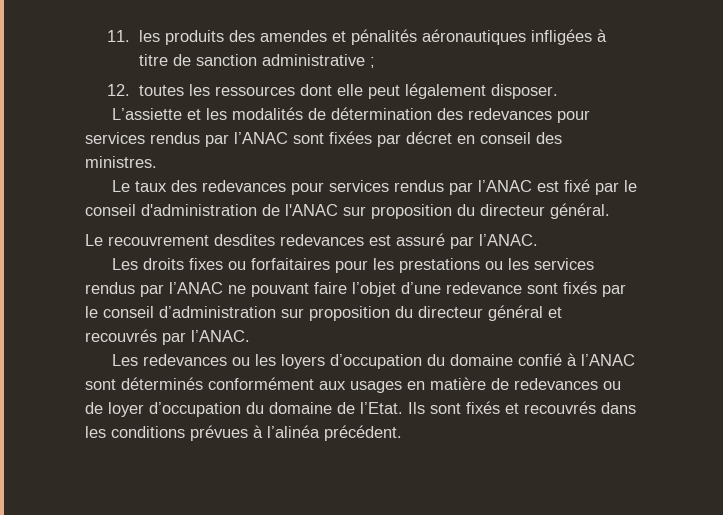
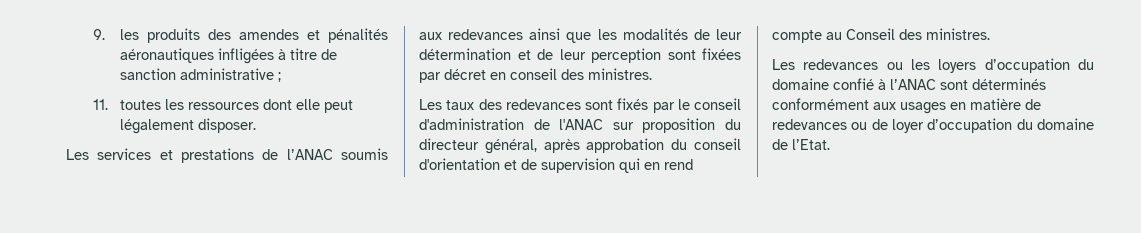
[107,30,131,42] 11. -> [92,29,105,40] 9.
[107,84,131,96] 12. -> [92,99,108,110] 11.
[112,107,591,123] [85,132,288,147] L’assiette et les modalités de détermination des redevances pour services rendus par l’ANAC -> [66,148,388,163] [419,28,742,43] [419,48,661,63] Les services et prestations de l’ANAC soumis aux redevances ainsi que les modalités de leur détermination et de leur perception
[112,180,131,192] Le -> [419,99,442,110] Les
[291,179,591,195] pour services rendus par l’ANAC est fixé -> [585,98,649,110] sont fixés
[550,203,610,219] [85,233,538,249] [112,258,595,273] [85,281,626,297] [85,305,562,321] [85,329,250,345] général. // Le recouvrement desdites redevances est assuré par l’ANAC. // Les droits fixes ou forfaitaires pour les prestations ou les services rendus par l’ANAC ne pouvant faire l’objet d’une redevance sont fixés par le conseil d’administration sur proposition du directeur général et recouvrés par l’ANAC. -> [484,138,741,154] [419,158,693,173] [772,28,990,43] général, après approbation du conseil d'orientation et de supervision qui en rend compte au Conseil des ministres.
[408,401,636,414] [85,425,402,441] Ils sont fixés et recouvrés dans les conditions prévues à l’alinéa précédent. -> (830, 144) none

